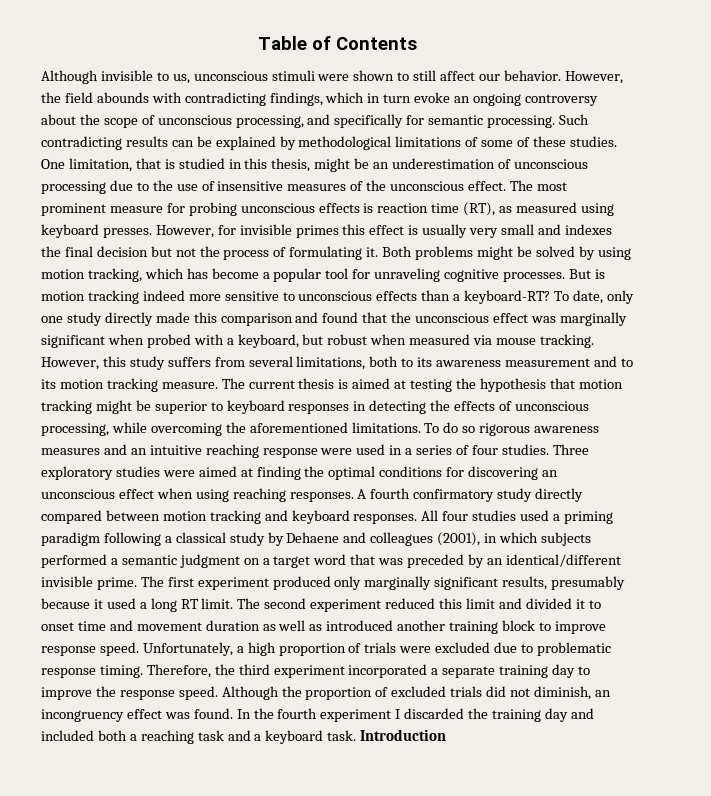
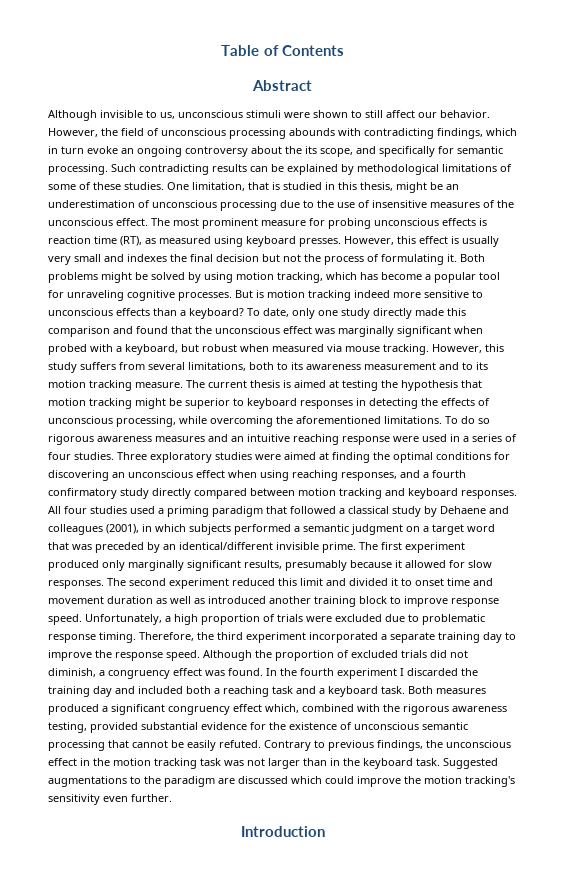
(417, 43) none -> [252,80,312,91] // Abstract
(93, 97) none -> [147,128,286,139] of unconscious processing
[103,115,304,128] scope of unconscious processing, -> [305,146,353,157] its scope,
[217,224,339,238] for invisible primes -> (394, 240) none
[464,290,551,304] keyboard-RT? -> [189,308,244,319] keyboard?
[289,489,367,502] responses. A -> [341,470,429,481] responses, and a
[103,532,161,546] following -> [266,506,336,514] that followed
[106,598,234,612] used a long RT limit. -> [405,560,492,568] [48,580,104,589] allowed for slow responses.
[594,690,611,697] [41,709,124,722] an incongruency -> [99,670,170,679] a congruency
(357, 735) none -> [408,686,486,694] [48,704,507,715] [48,722,468,733] [48,740,511,751] [48,758,498,769] [48,776,515,787] [48,794,172,805] Both measures produced a significant congruency effect which, combined with the rigorous awareness testing, provided substantial evidence for the existence of unconscious semantic processing that cannot be easily refuted. Contrary to previous findings, the unconscious effect in the motion tracking task was not larger than in the keyboard task. Suggested augmentations to the paradigm are discussed which could improve the motion tracking's sensitivity even further. //

